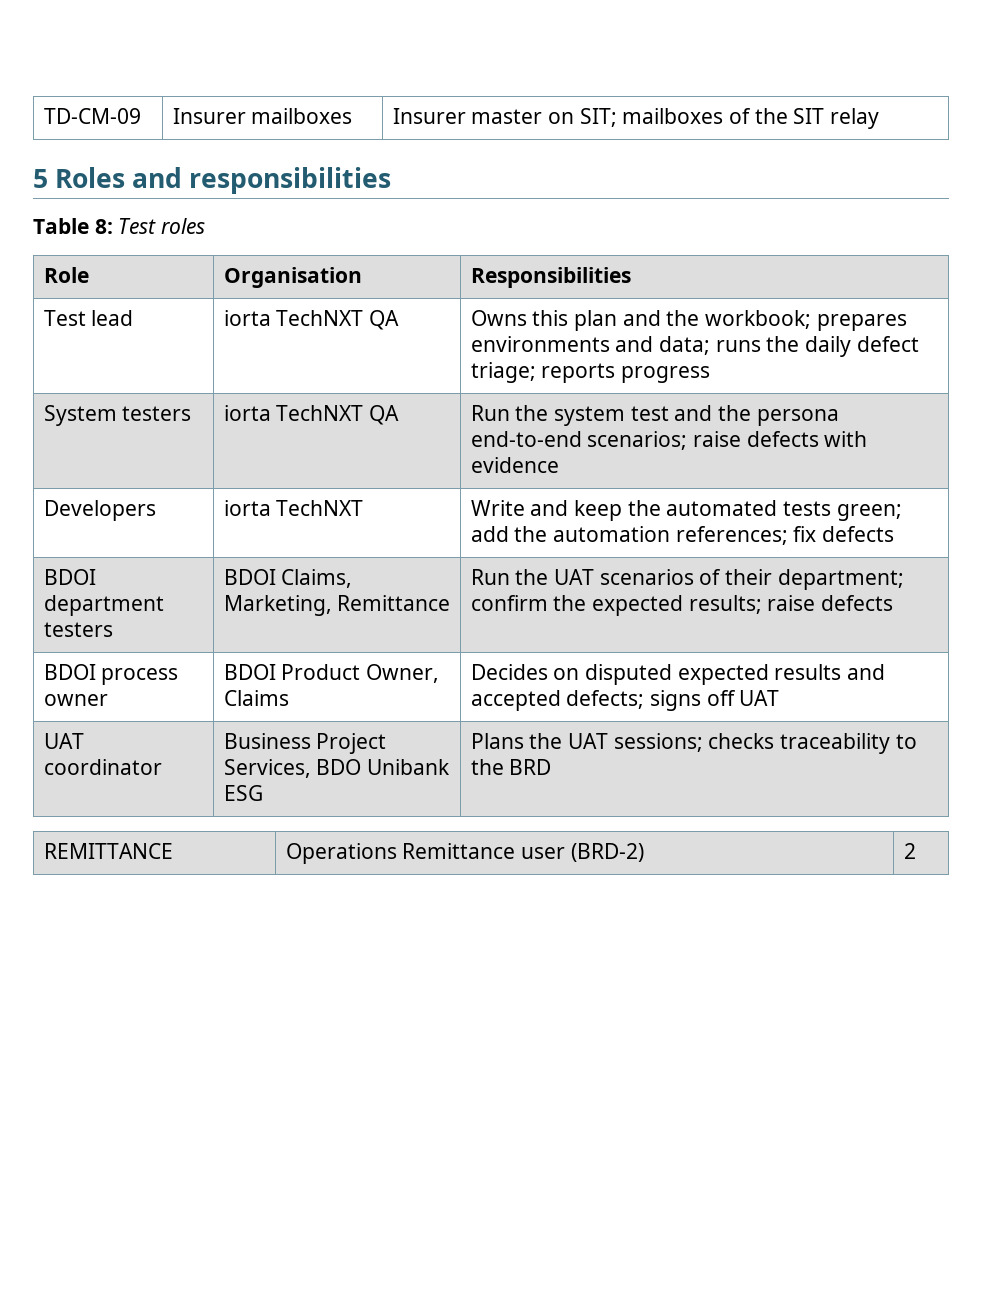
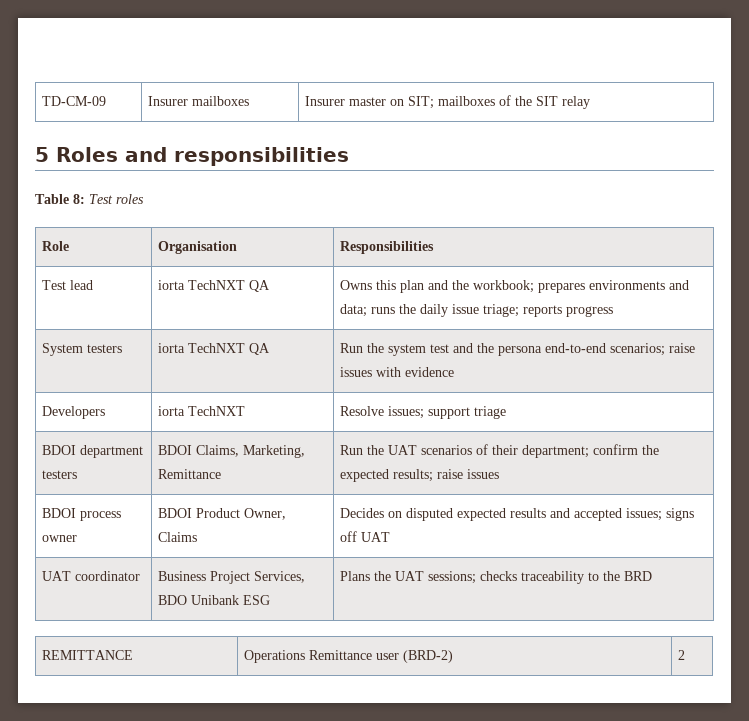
[856,336,919,352] defect -> [451,304,479,314] issue
[746,431,819,447] defects -> [339,367,372,377] issues
[470,500,902,521] [470,526,894,545] Write and keep the automated tests green; add the automation references; fix defects -> [339,406,506,419] Resolve issues; support triage
[820,595,893,611] defects -> [466,469,499,479] issues
[566,690,645,709] defects; -> [625,508,662,521] issues;

